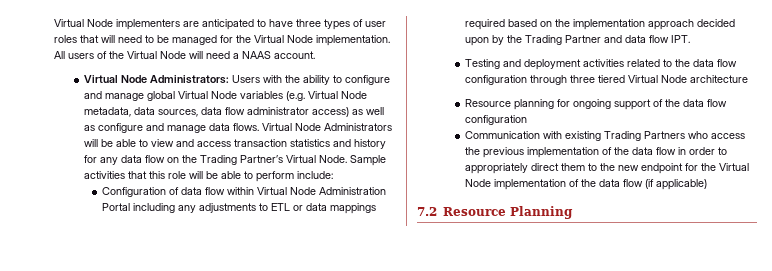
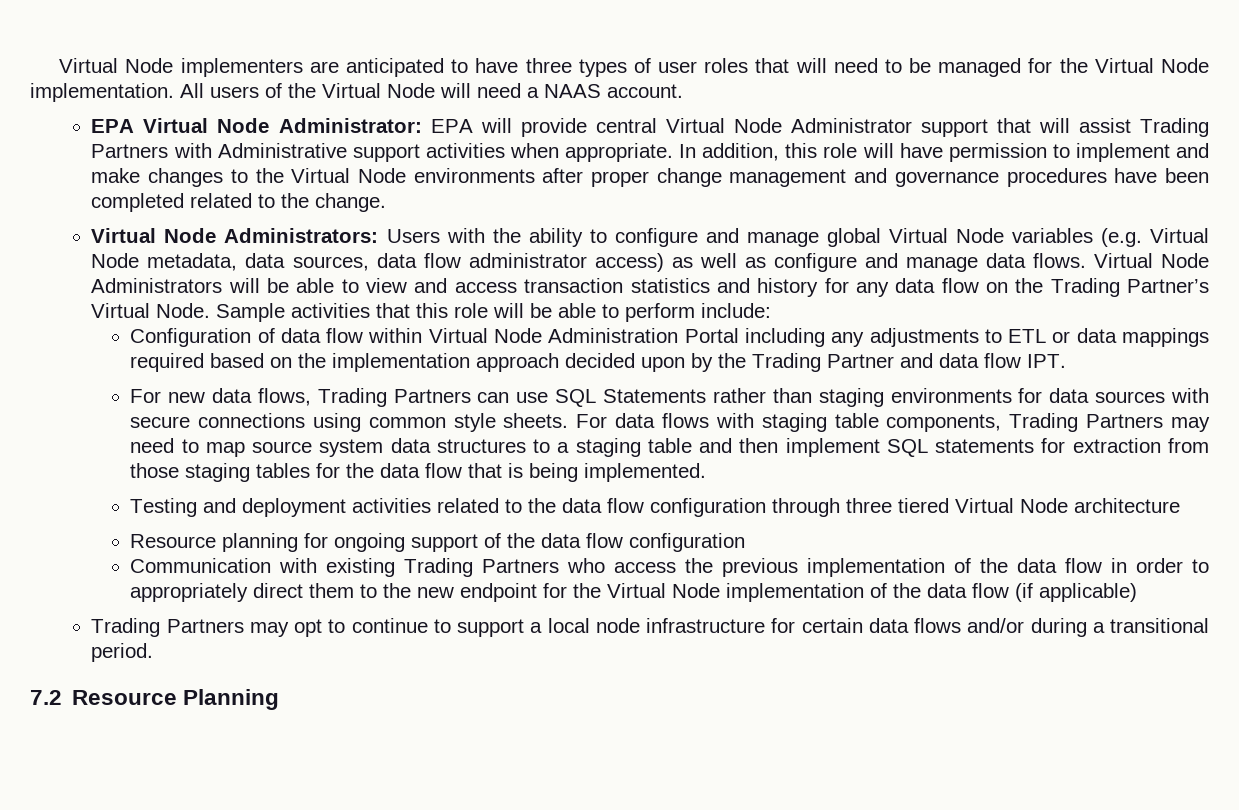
(315, 55) none -> [91,118,1210,137] [91,143,1209,162] [91,168,1209,187] [91,193,387,212] // EPA Virtual Node Administrator: EPA will provide central Virtual Node Administrator support that will assist Trading Partners with Administrative support activities when appropriate. In addition, this role will have permission to implement and make changes to the Virtual Node environments after proper change management and governance procedures have been completed related to the change.
(690, 39) none -> [130,388,1209,407] [130,413,1210,432] [130,438,1209,457] [130,463,707,482] // For new data flows, Trading Partners can use SQL Statements rather than staging environments for data sources with secure connections using common style sheets. For data flows with staging table components, Trading Partners may need to map source system data structures to a staging table and then implement SQL statements for extraction from those staging tables for the data flow that is being implemented.
(707, 184) none -> [91,618,1209,637] [91,643,154,662] // Trading Partners may opt to continue to support a local node infrastructure for certain data flows and/or during a transitional period.

